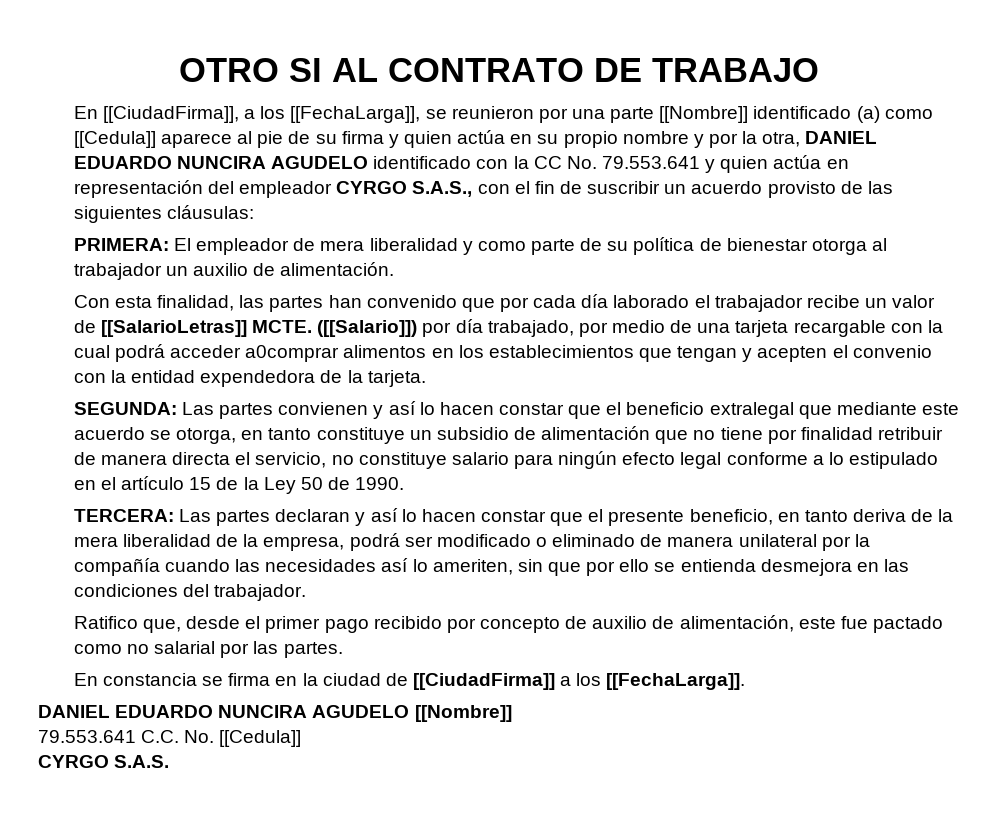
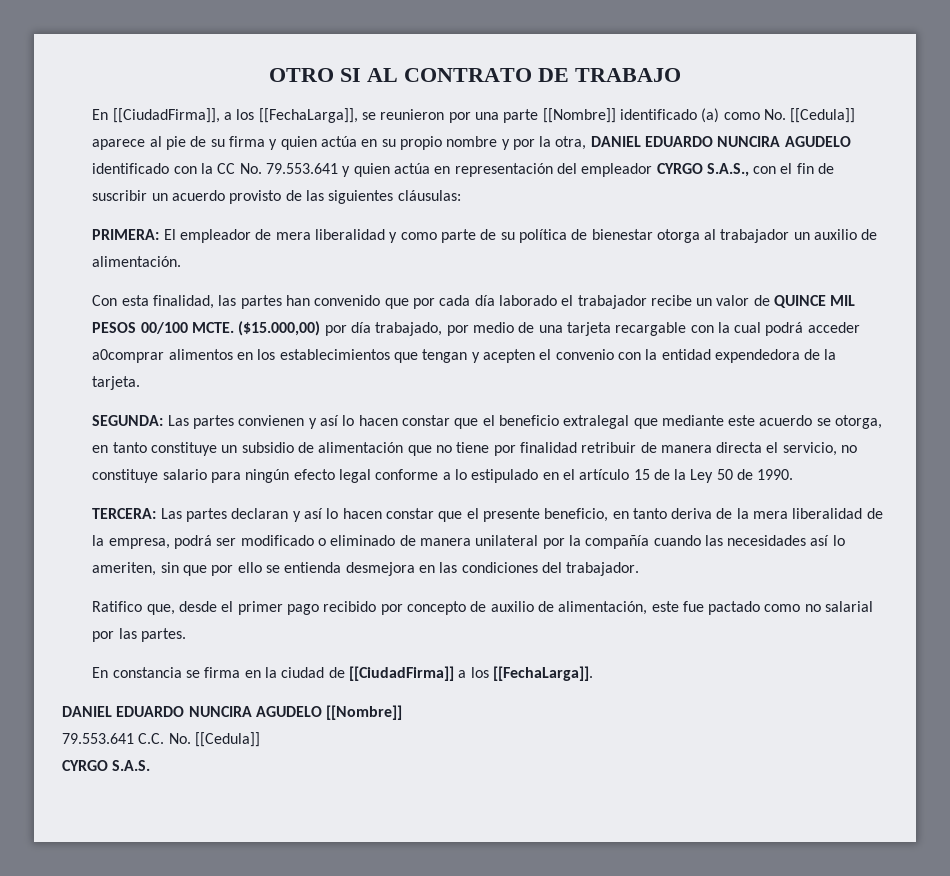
(933, 114) none -> [763,109,786,120] No.
[101,320,418,337] [[SalarioLetras]] MCTE. ([[Salario]]) -> [774,295,856,308] [92,321,321,336] QUINCE MIL PESOS 00/100 MCTE. ($15.000,00)

